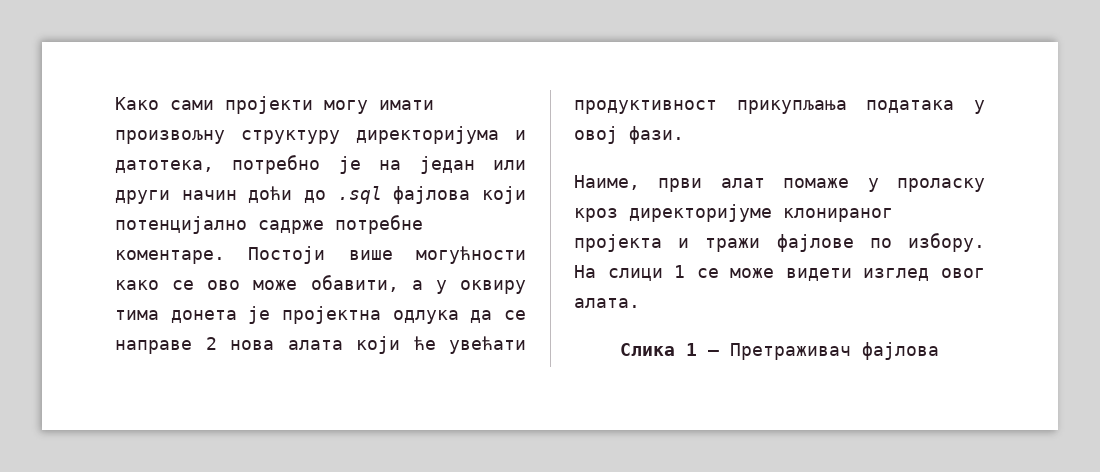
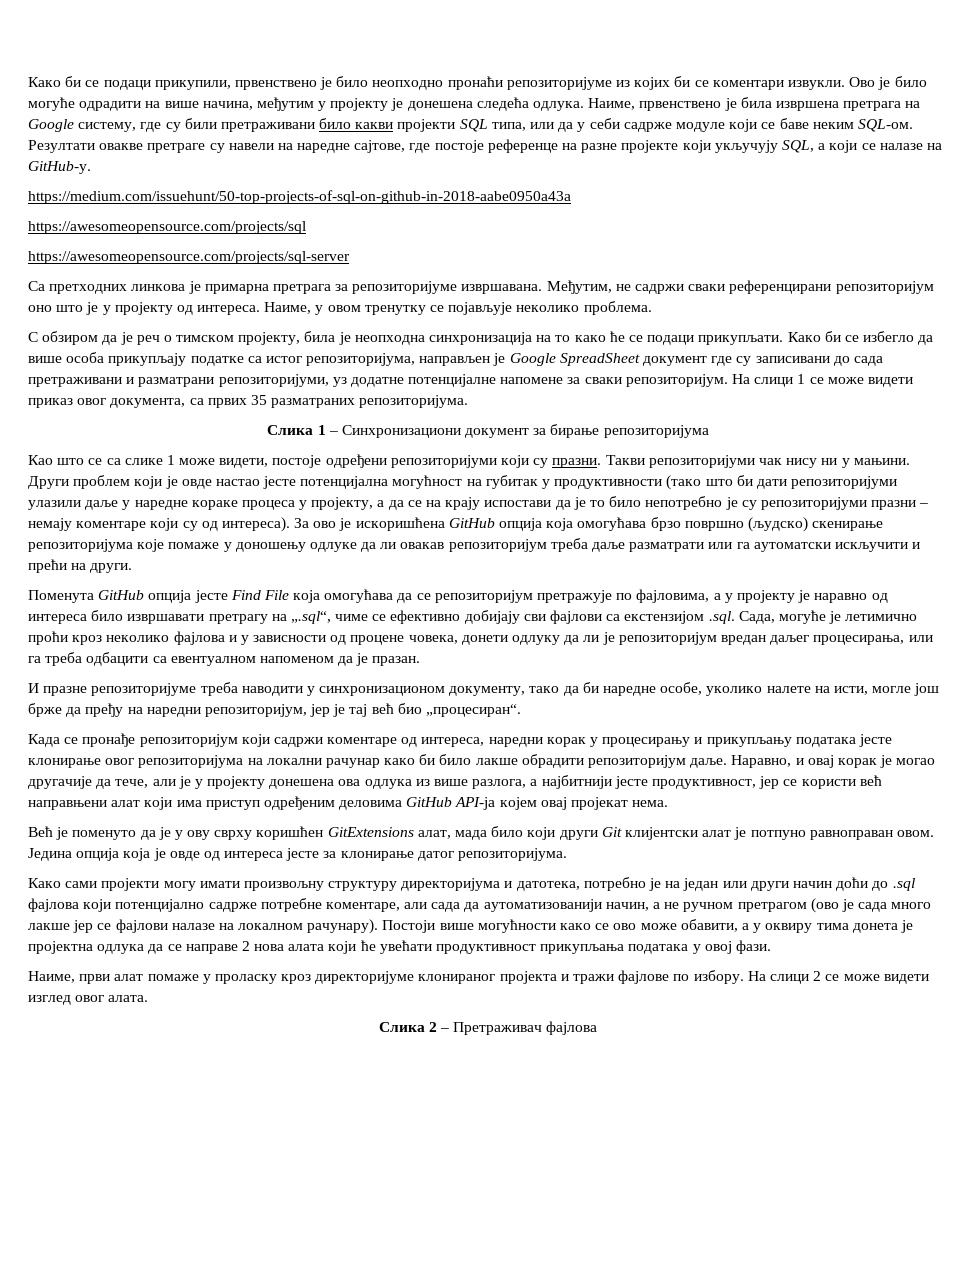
[115,97,159,110] Како -> [28,76,927,90] [28,97,921,111] [28,118,913,132] [28,139,942,153] [28,161,91,174] [28,190,571,204] [28,221,306,234] [28,251,350,264] [28,280,934,294] [28,301,652,315] [28,331,934,345] [28,352,883,366] [28,374,913,387] [28,395,469,408] [267,424,709,438] [28,454,910,468] [28,475,898,490] [28,496,929,510] [28,517,884,532] [28,538,921,552] [28,559,133,573] [28,589,888,603] [28,610,918,624] [28,631,933,645] [28,652,421,666] [28,682,940,696] [28,703,522,717] [28,733,892,747] [28,754,936,768] [28,775,882,789] [28,796,669,810] [28,826,934,840] [28,848,568,861] [28,878,61,888] Како би се подаци прикупили, првенствено је било неопходно пронаћи репозиторијуме из којих би се коментари извукли. Ово је било могуће одрадити на више начина, међутим у пројекту је донешена следећа одлука. Наиме, првенствено је била извршена претрага на Google систему, где су били претраживани било какви пројекти SQL типа, или да у себи садрже модуле који се баве неким SQL-ом. Резултати овакве претраге су навели на наредне сајтове, где постоје референце на разне пројекте који укључују SQL, а који се налазе на GitHub-у. // https://medium.com/issuehunt/50-top-projects-of-sql-on-github-in-2018-aabe0950a43a // https://awesomeopensource.com/projects/sql // https://awesomeopensource.com/projects/sql-server // Са претходних линкова је примарна претрага за репозиторијуме извршавана. Међутим, не садржи сваки референцирани репозиторијум оно што је у пројекту од интереса. Наиме, у овом тренутку се појављује неколико проблема. // С обзиром да је реч о тимском пројекту, била је неопходна синхронизација на то како ће се подаци прикупљати. Како би се избегло да више особа прикупљају податке са истог репозиторијума, направљен је Google SpreadSheet документ где су записивани до сада претраживани и разматрани репозиторијуми, уз додатне потенцијалне напомене за сваки репозиторијум. На слици 1 се може видети приказ овог документа, са првих 35 разматраних репозиторијума. // Слика 1 – Синхронизациони документ за бирање репозиторијума // Као што се са слике 1 може видети, постоје одређени репозиторијуми који су празни. Такви репозиторијуми чак нису ни у мањини. Други проблем који је овде настао јесте потенцијална могућност на губитак у продуктивности (тако што би дати репозиторијуми улазили даље у наредне кораке процеса у пројекту, а да се на крају испостави да је то било непотребно је су репозиторијуми празни – немају коментаре који су од интереса). За ово је искоришћена GitHub опција која омогућава брзо површно (људско) скенирање репозиторијума које помаже у доношењу одлуке да ли овакав репозиторијум треба даље разматрати или га аутоматски искључити и прећи на други. // Поменута GitHub опција јесте Find File која омогућава да се репозиторијум претражује по фајловима, а у пројекту је наравно од интереса било извршавати претрагу на „.sql“, чиме се ефективно добијају сви фајлови са екстензијом .sql. Сада, могуће је летимично проћи кроз неколико фајлова и у зависности од процене човека, донети одлуку да ли је репозиторијум вредан даљег процесирања, или га треба одбацити са евентуалном напоменом да је празан. // И празне репозиторијуме треба наводити у синхронизационом документу, тако да би наредне особе, уколико налете на исти, могле још брже да пређу на наредни репозиторијум, јер је тај већ био „процесиран“. // Када се пронађе репозиторијум који садржи коментаре од интереса, наредни корак у процесирању и прикупљању података јесте клонирање овог репозиторијума на локални рачунар како би било лакше обрадити репозиторијум даље. Наравно, и овај корак је могао другачије да тече, али је у пројекту донешена ова одлука из више разлога, а најбитнији јесте продуктивност, јер се користи већ направњени алат који има приступ одређеним деловима GitHub API-ја којем овај пројекат нема. // Већ је поменуто да је у ову сврху коришћен GitExtensions алат, мада било који други Git клијентски алат је потпуно равноправан овом. Једина опција која је овде од интереса јесте за клонирање датог репозиторијума. // Како
[115,250,225,264] коментаре. -> [325,898,932,913] [28,919,379,934] коментаре, али сада да аутоматизованији начин, а не ручном претрагом (ово је сада много лакше јер се фајлови налазе на локалном рачунару).
[674,265,686,278] 1 -> [813,971,822,981] 2
[686,343,697,356] 1 -> [428,1022,437,1032] 2

